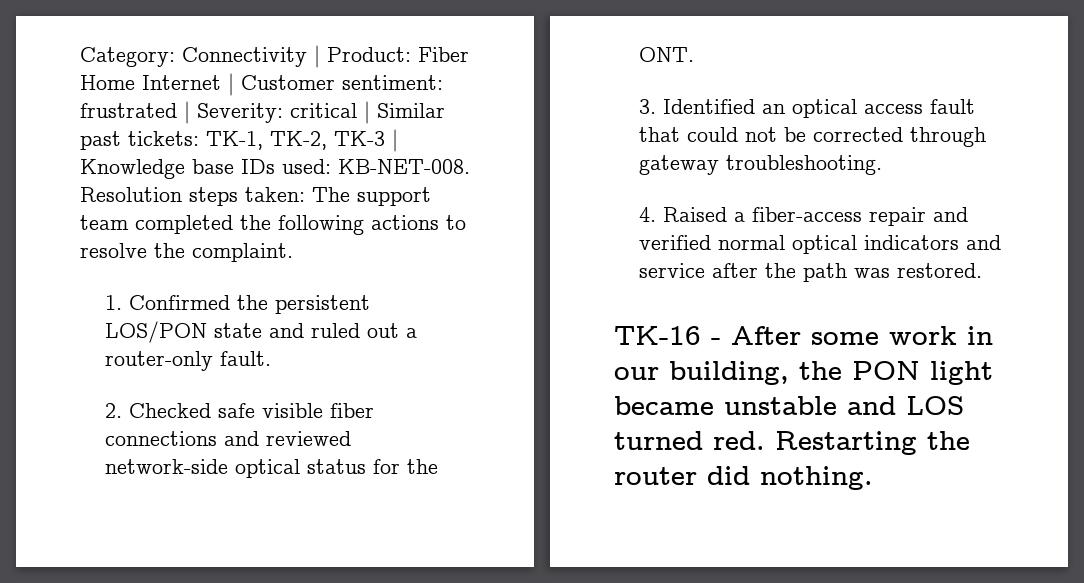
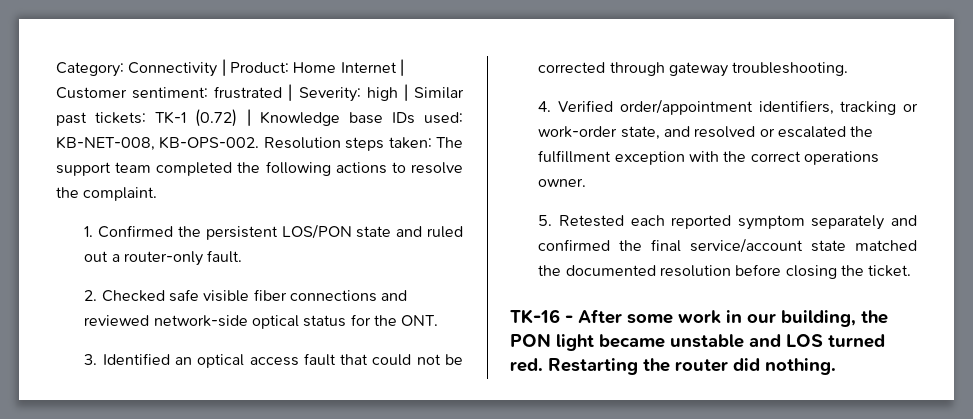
[418,47,469,62] Fiber -> (289, 67) none
[290,103,357,118] critical -> [366,87,398,101] high
[206,131,385,150] TK-1, TK-2, TK-3 -> [155,109,238,127] TK-1 (0.72)
[338,159,470,174] KB-NET-008. -> [56,136,260,151] KB-NET-008, KB-OPS-002.
[662,207,968,226] [638,235,1001,254] [638,263,982,282] Raised a fiber-access repair and verified normal optical indicators and service after the path was restored. -> [558,99,918,115] [538,126,874,140] [538,150,880,165] [538,178,587,187] [538,215,918,230] [538,238,917,253] [538,264,912,279] Verified order/appointment identifiers, tracking or work-order state, and resolved or escalated the fulfillment exception with the correct operations owner. // 5. Retested each reported symptom separately and confirmed the final service/account state matched the documented resolution before closing the ticket.

